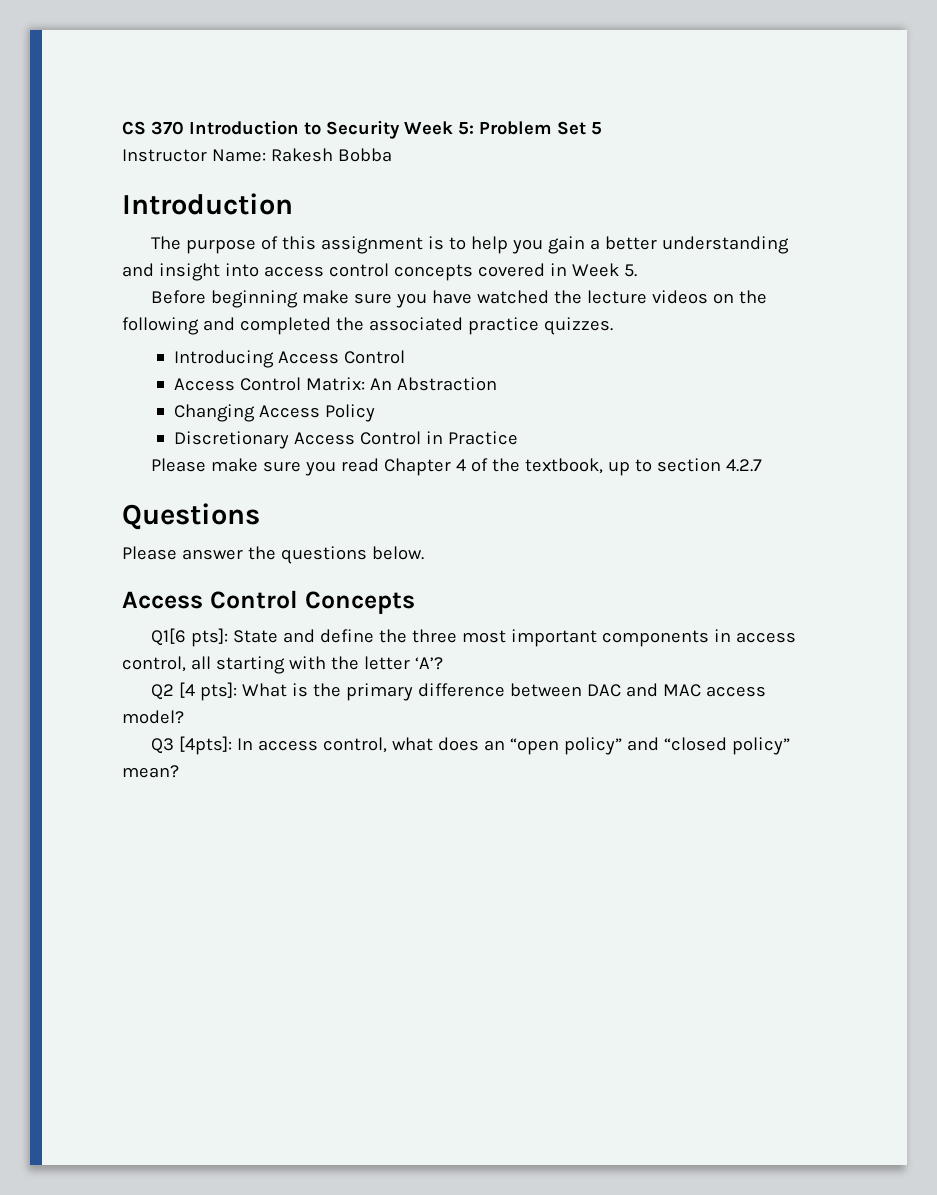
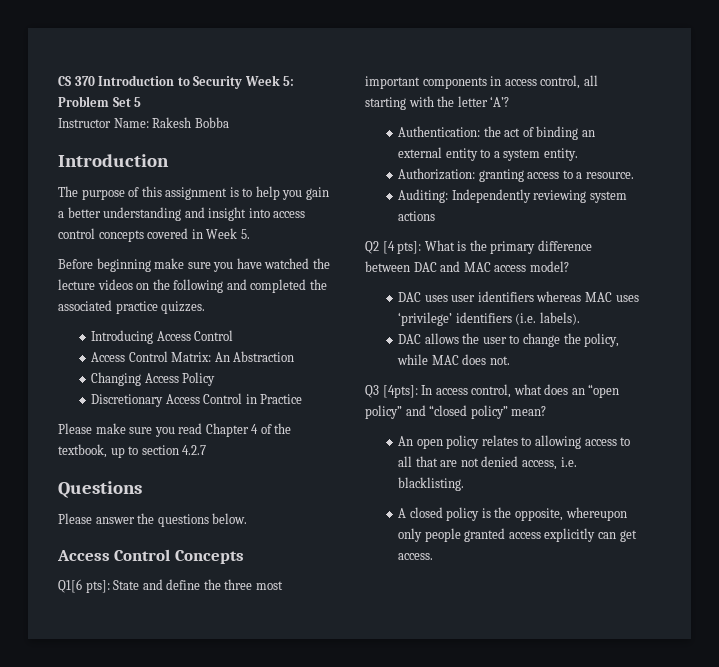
(443, 663) none -> [398,126,595,140] [398,147,578,161] [398,168,634,182] [398,189,627,203] [398,211,436,221] // Authentication: the act of binding an external entity to a system entity. // Authorization: granting access to a resource. // Auditing: Independently reviewing system actions
(184, 717) none -> [398,291,639,302] [398,312,580,326] [398,333,620,347] [397,354,510,365] // DAC uses user identifiers whereas MAC uses ‘privilege’ identifiers (i.e. labels). // DAC allows the user to change the policy, while MAC does not.
(179, 771) none -> [398,435,631,449] [398,456,577,470] [398,477,465,491] [398,507,627,521] [398,528,637,542] [398,553,434,560] // An open policy relates to allowing access to all that are not denied access, i.e. blacklisting. // A closed policy is the opposite, whereupon only people granted access explicitly can get access.

